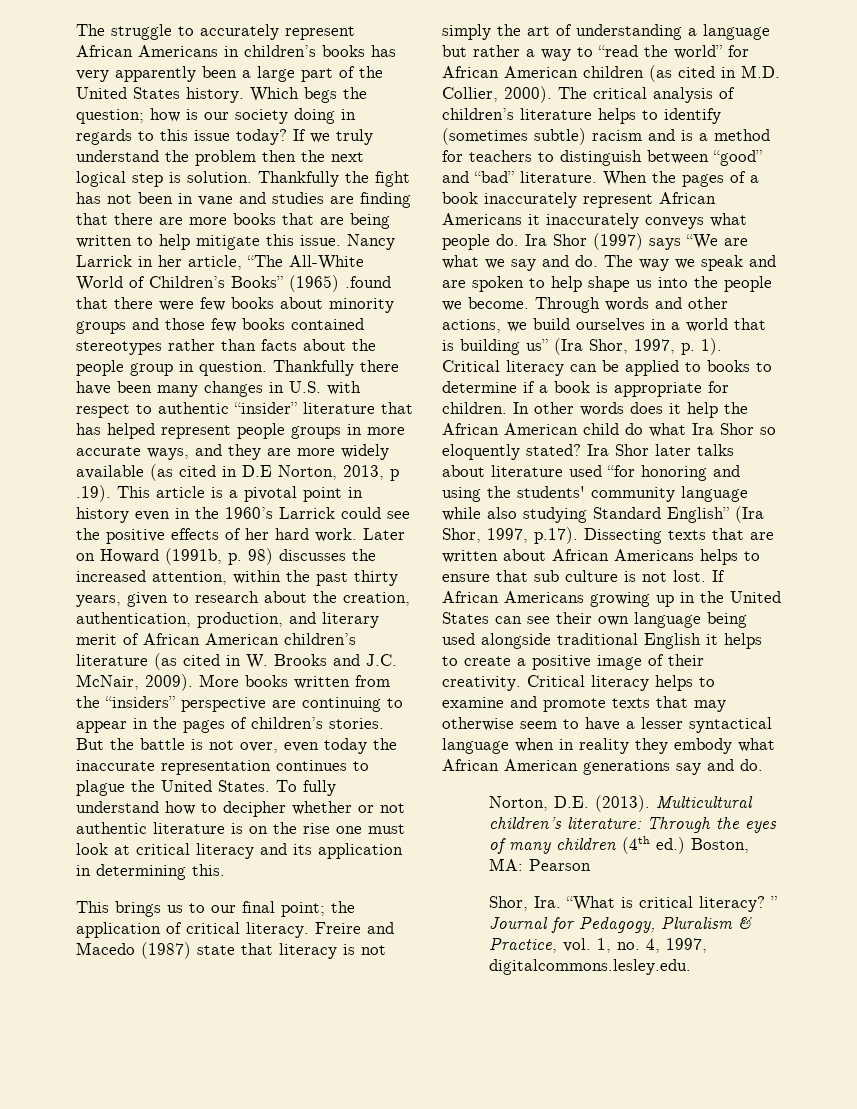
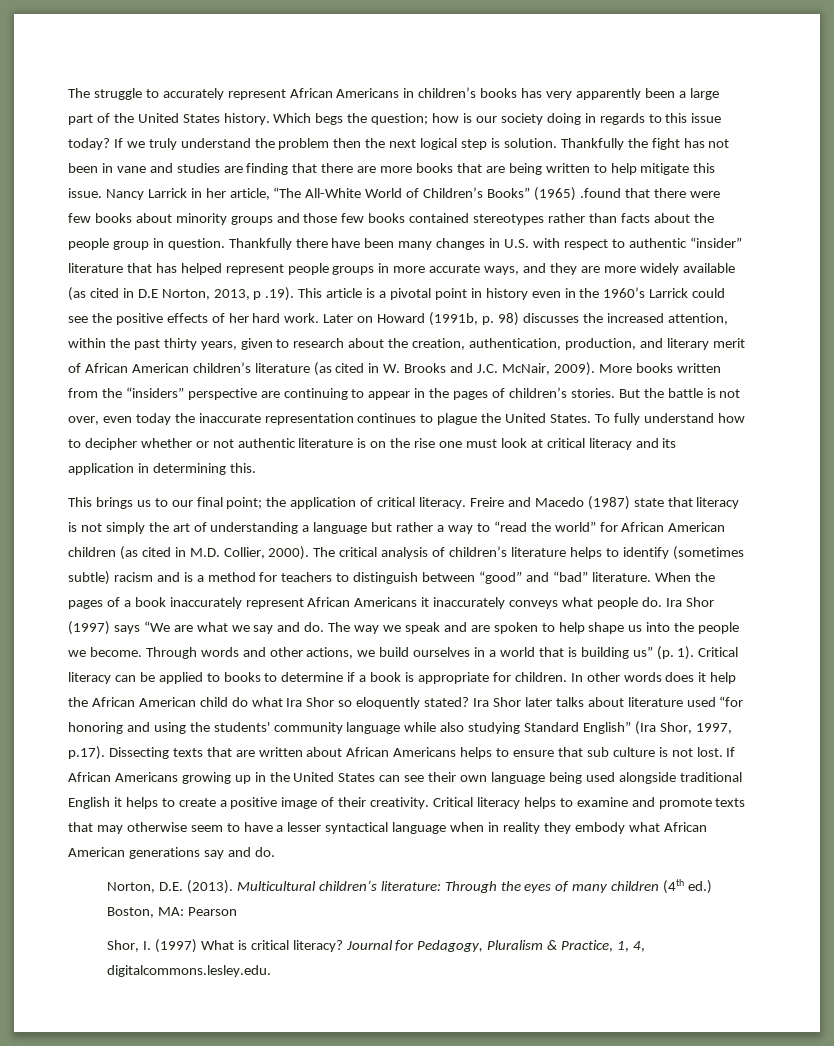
[554,338,695,355] (Ira Shor, 1997, p. -> [656,646,674,660] (p.
[534,896,616,911] Ira. “What -> [143,939,234,953] I. (1997) What
[771,896,778,908] ” -> (343, 946) none
[563,938,708,953] vol. 1, no. 4, 1997, -> [617,941,645,952] 1, 4,

